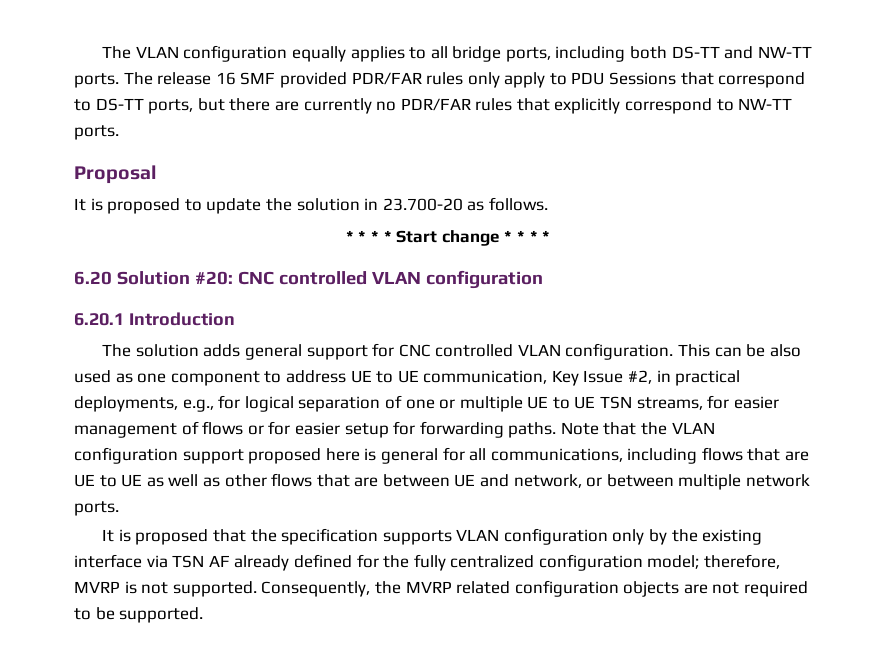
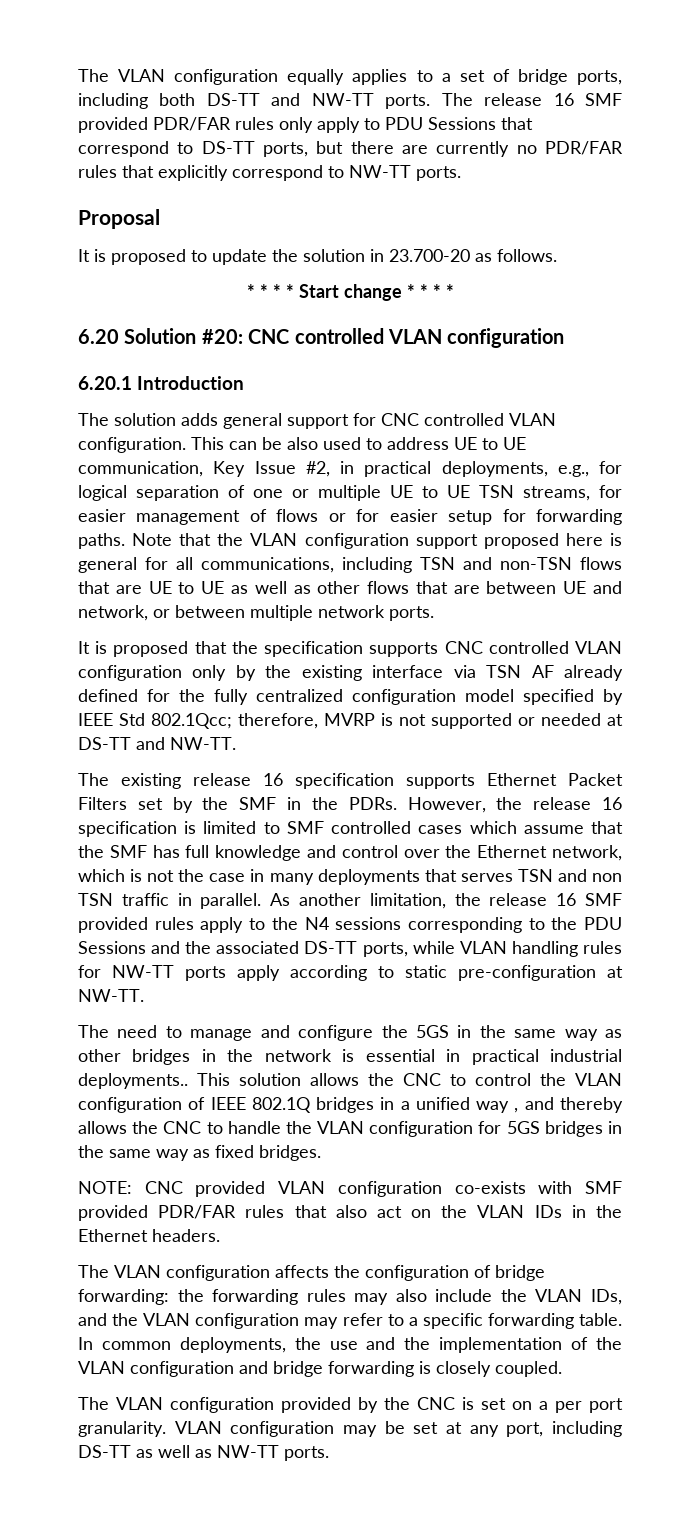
[430,46,448,59] all -> [441,69,510,82] a set of
[115,371,260,386] as one component -> (361, 443) none
(698, 456) none -> [420,557,572,570] TSN and non-TSN
(452, 537) none -> [444,641,569,654] CNC controlled
[647,554,781,569] [74,580,809,597] [74,607,204,623] model; therefore, MVRP is not supported. Consequently, the MVRP related configuration objects are not required to be supported. -> [465,689,623,705] [78,713,623,729] [78,737,236,750] [78,773,623,789] [78,797,622,813] [78,821,623,837] [78,845,622,861] [78,869,622,885] [78,893,622,909] [78,917,622,933] [78,941,622,957] [78,965,623,981] [78,989,144,1002] [78,1025,623,1041] [78,1049,622,1065] [78,1073,622,1089] [78,1097,623,1113] [78,1121,622,1137] [78,1145,321,1161] [78,1181,622,1197] [78,1205,622,1221] [78,1229,220,1242] [78,1265,545,1281] [78,1289,622,1305] [78,1313,623,1329] [78,1337,623,1353] [78,1361,562,1377] [78,1397,623,1413] [78,1421,623,1437] [78,1445,329,1461] model specified by IEEE Std 802.1Qcc; therefore, MVRP is not supported or needed at DS-TT and NW-TT. // The existing release 16 specification supports Ethernet Packet Filters set by the SMF in the PDRs. However, the release 16 specification is limited to SMF controlled cases which assume that the SMF has full knowledge and control over the Ethernet network, which is not the case in many deployments that serves TSN and non TSN traffic in parallel. As another limitation, the release 16 SMF provided rules apply to the N4 sessions corresponding to the PDU Sessions and the associated DS-TT ports, while VLAN handling rules for NW-TT ports apply according to static pre-configuration at NW-TT. // The need to manage and configure the 5GS in the same way as other bridges in the network is essential in practical industrial deployments.. This solution allows the CNC to control the VLAN configuration of IEEE 802.1Q bridges in a unified way , and thereby allows the CNC to handle the VLAN configuration for 5GS bridges in the same way as fixed bridges. // NOTE: CNC provided VLAN configuration co-exists with SMF provided PDR/FAR rules that also act on the VLAN IDs in the Ethernet headers. // The VLAN configuration affects the configuration of bridge forwarding: the forwarding rules may also include the VLAN IDs, and the VLAN configuration may refer to a specific forwarding table. In common deployments, the use and the implementation of the VLAN configuration and bridge forwarding is closely coupled. // The VLAN configuration provided by the CNC is set on a per port granularity. VLAN configuration may be set at any port, including DS-TT as well as NW-TT ports.

